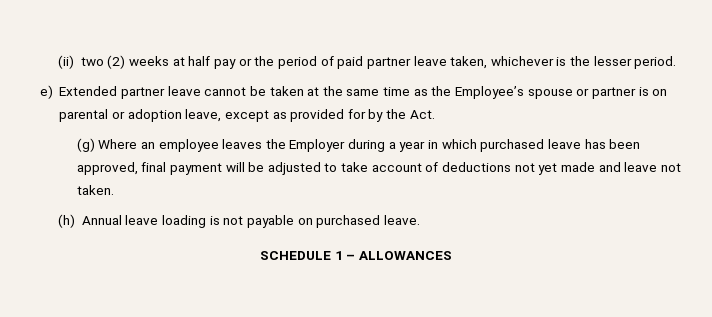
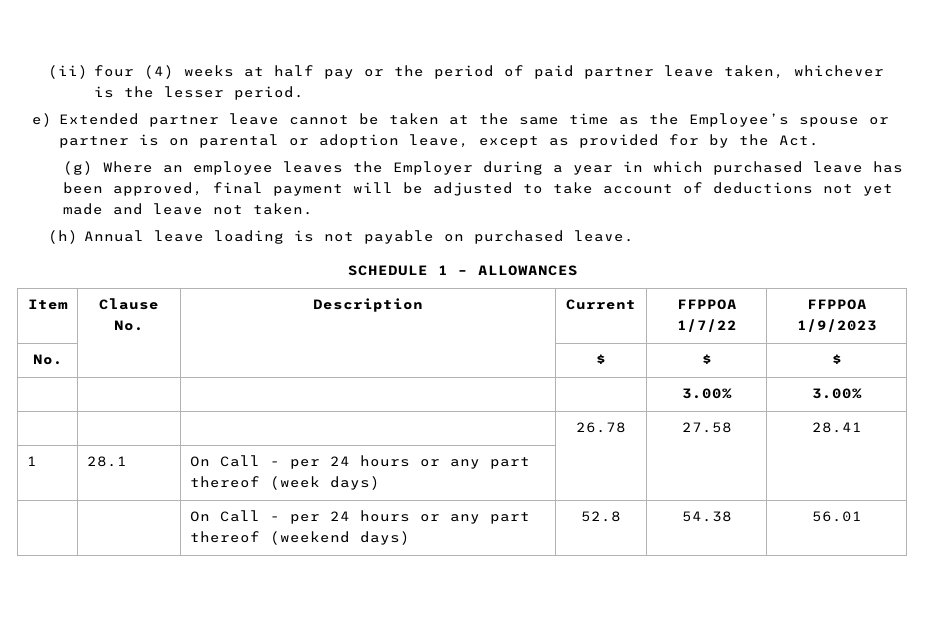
[80,55,126,69] two (2) -> [94,65,175,79] four (4)
(452, 255) none -> [27,299,68,310] [99,298,159,310] [114,320,144,331] [312,298,423,312] [566,299,636,310] [676,299,737,310] [676,319,737,332] [806,299,867,310] [796,319,877,332] [32,354,63,365] [596,354,606,364] [701,354,712,364] [831,354,842,364] [681,388,732,399] [811,388,862,399] [576,422,626,433] [681,422,732,433] [811,422,862,433] [26,456,37,466] [86,456,127,467] [189,455,530,469] [189,476,380,490] [189,510,530,524] [189,531,410,545] [581,511,621,522] [681,511,732,522] [811,511,862,522] // Item | Clause No. | Description | Current | FFPPOA 1/7/22 | FFPPOA 1/9/2023 // No. | | | $ | $ | $ // | | | | 3.00% | 3.00% // | | | 26.78 | 27.58 | 28.41 // 1 | 28.1 | On Call - per 24 hours or any part thereof (week days) | | | // | | On Call - per 24 hours or any part thereof (weekend days) | 52.8 | 54.38 | 56.01

